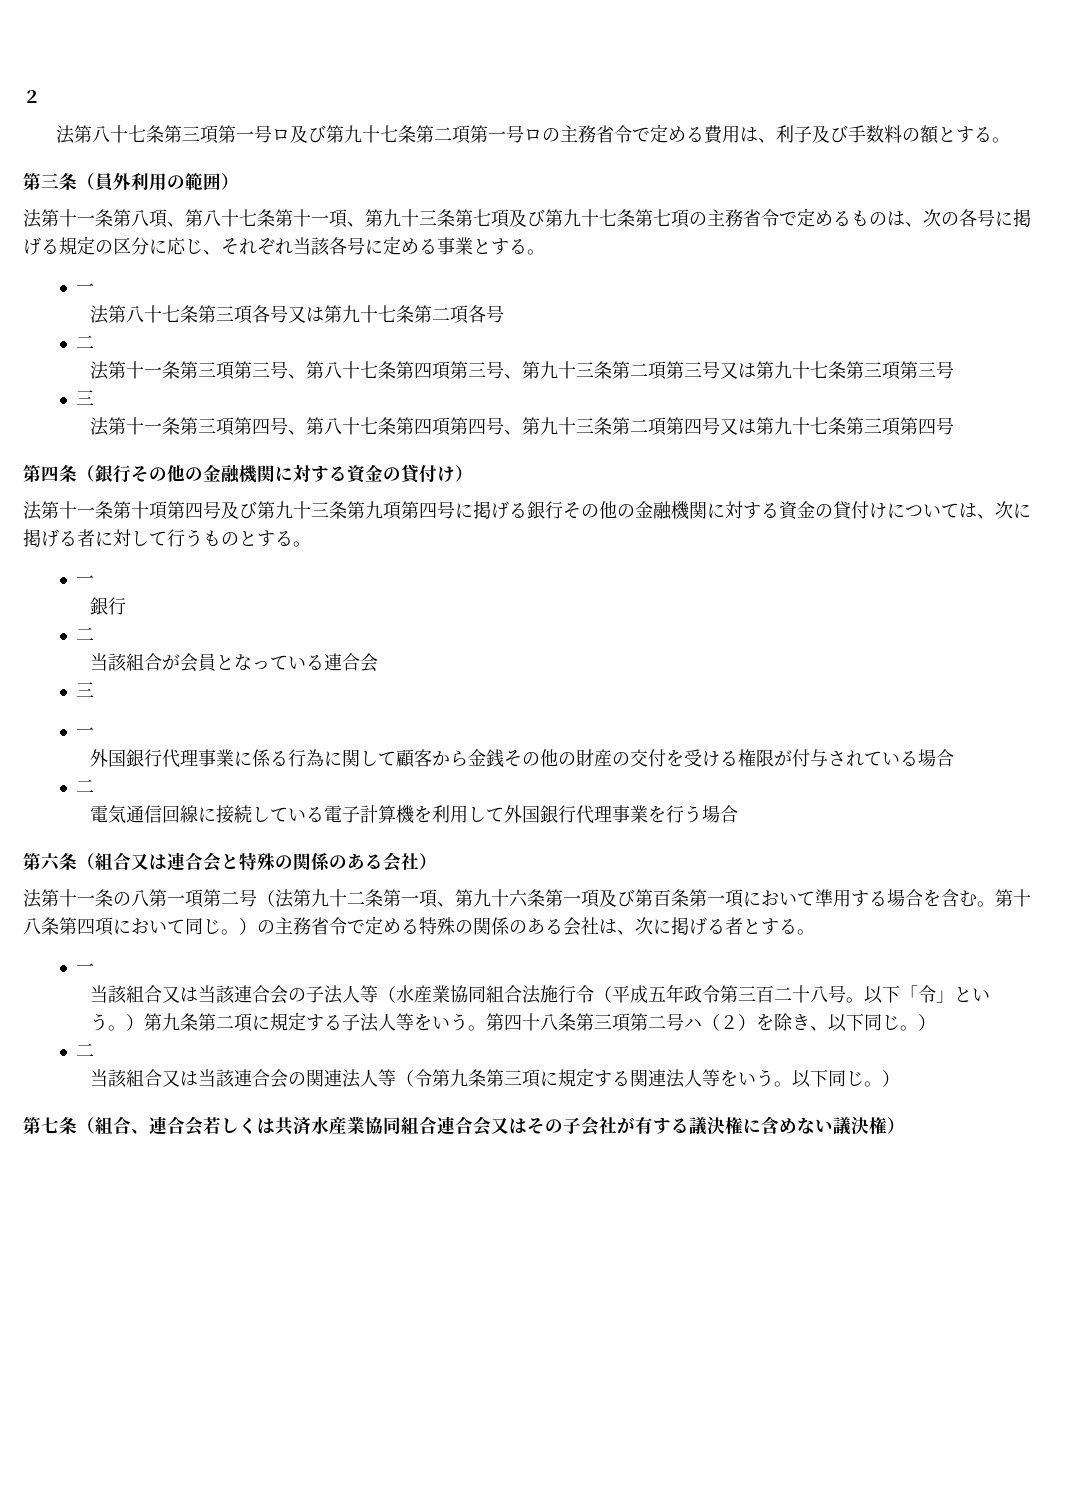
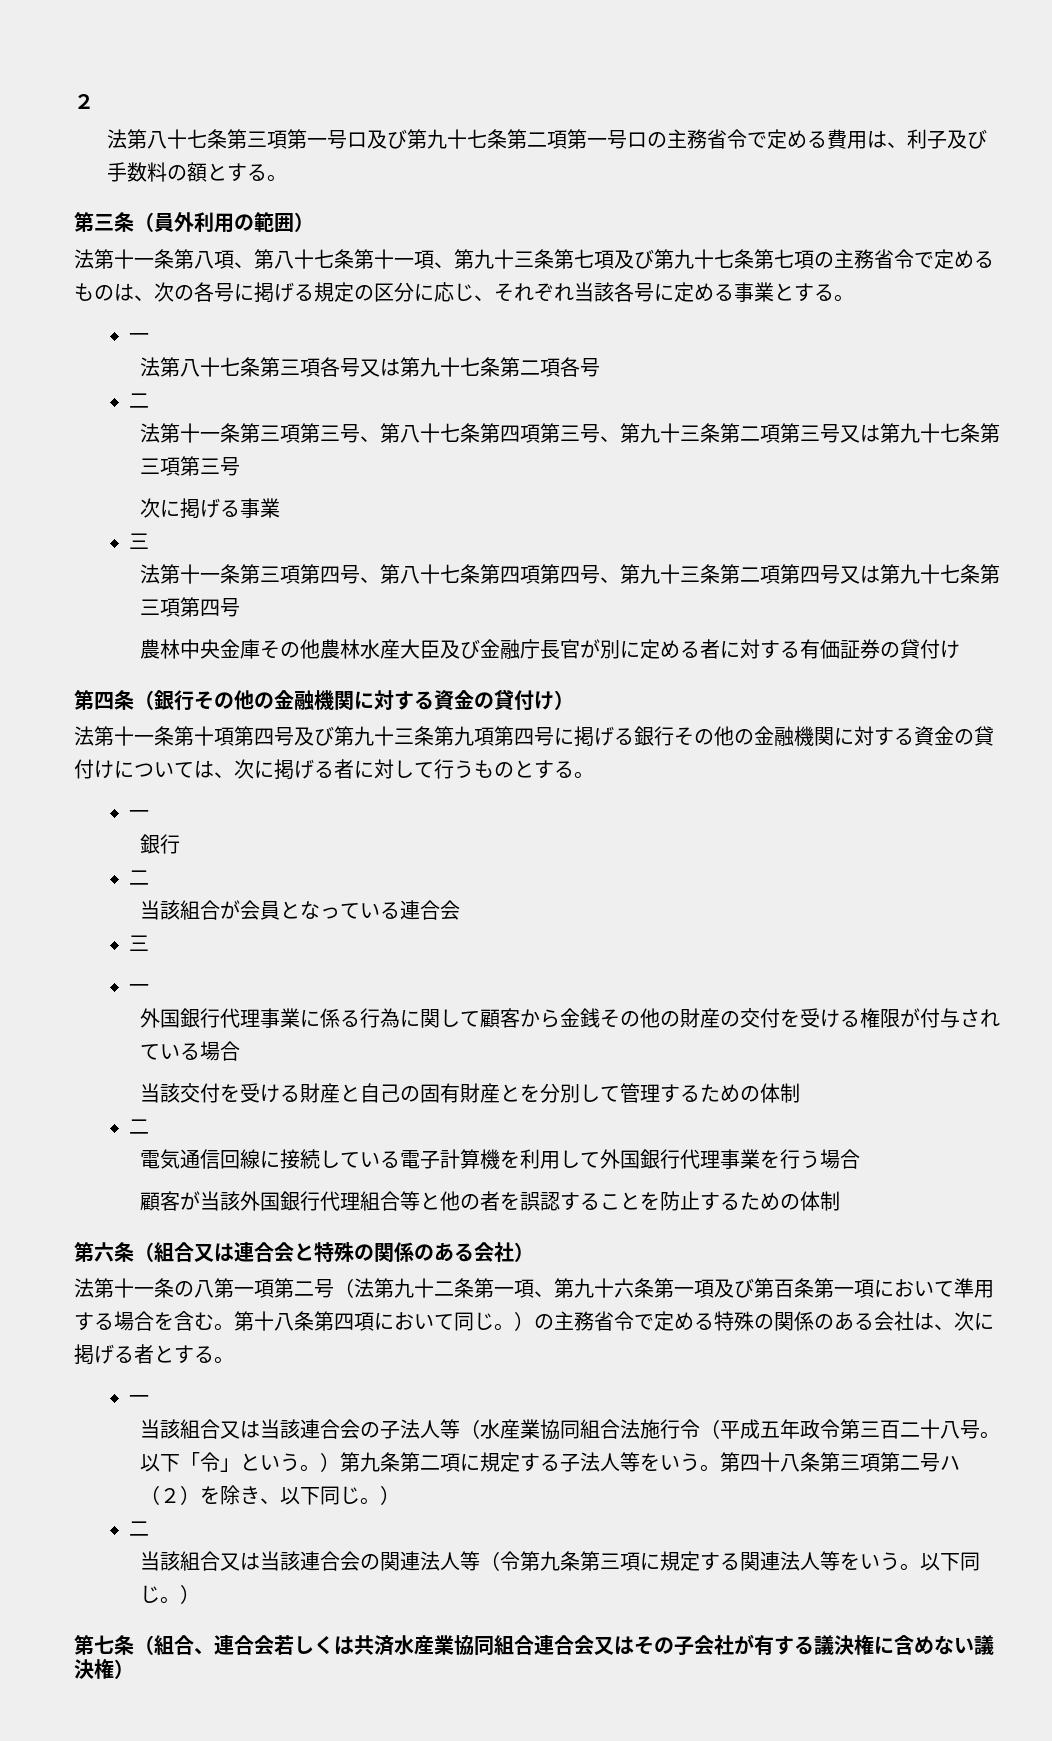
(954, 370) none -> [140,498,281,519] // 次に掲げる事業
(954, 426) none -> [140,639,961,659] // 農林中央金庫その他農林水産大臣及び金融庁長官が別に定める者に対する有価証券の貸付け
(954, 758) none -> [140,1083,801,1103] // 当該交付を受ける財産と自己の固有財産とを分別して管理するための体制
(738, 814) none -> [140,1191,841,1211] // 顧客が当該外国銀行代理組合等と他の者を誤認することを防止するための体制

